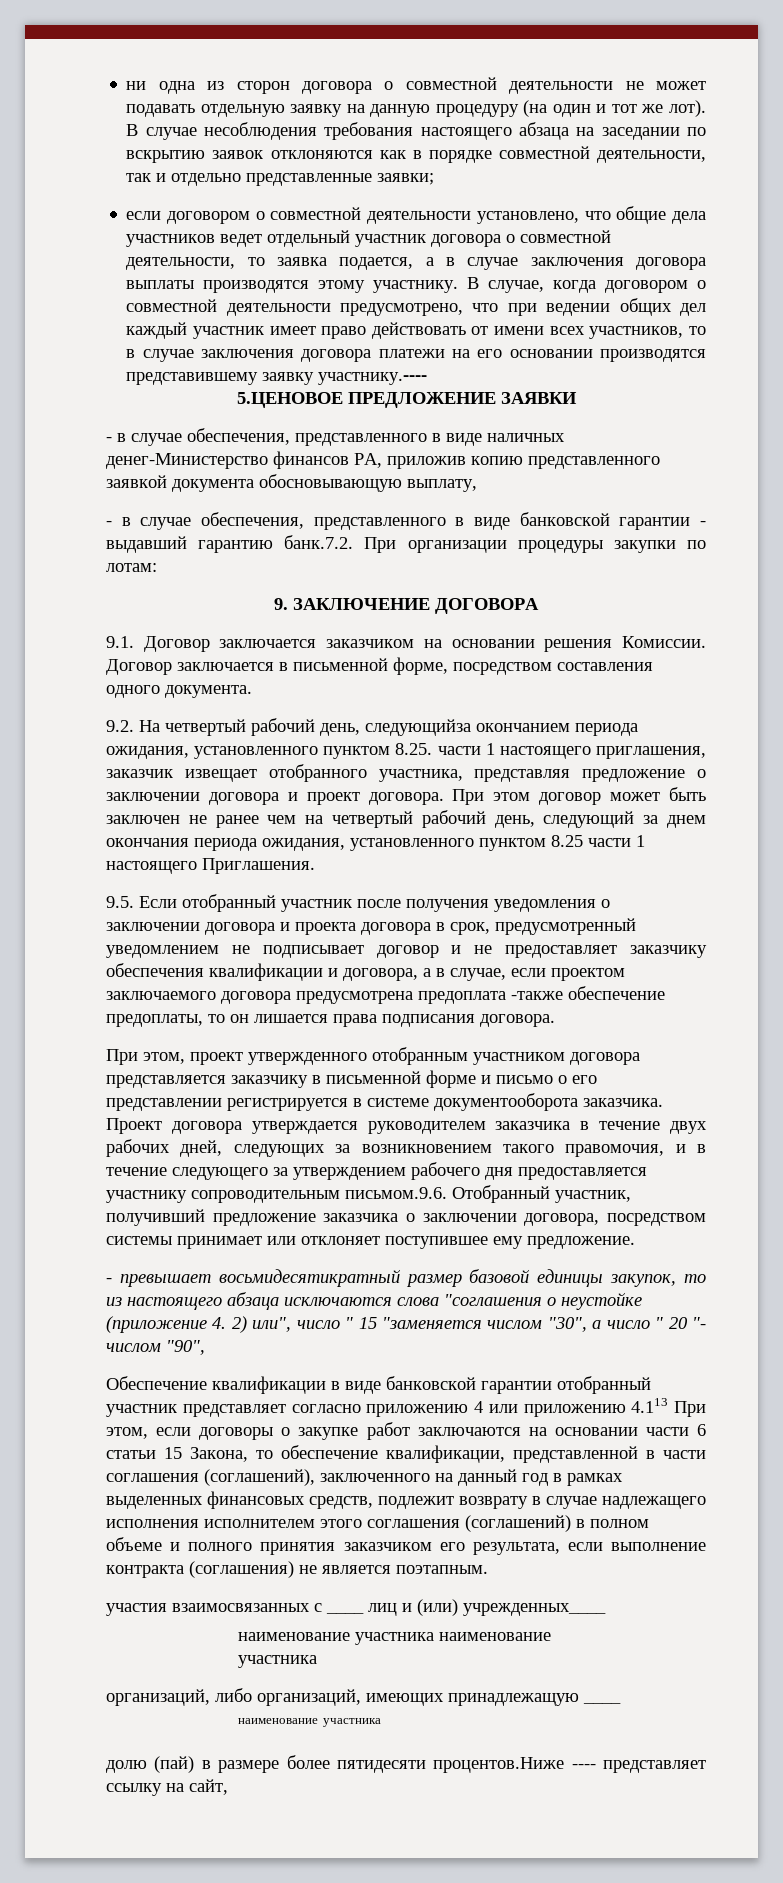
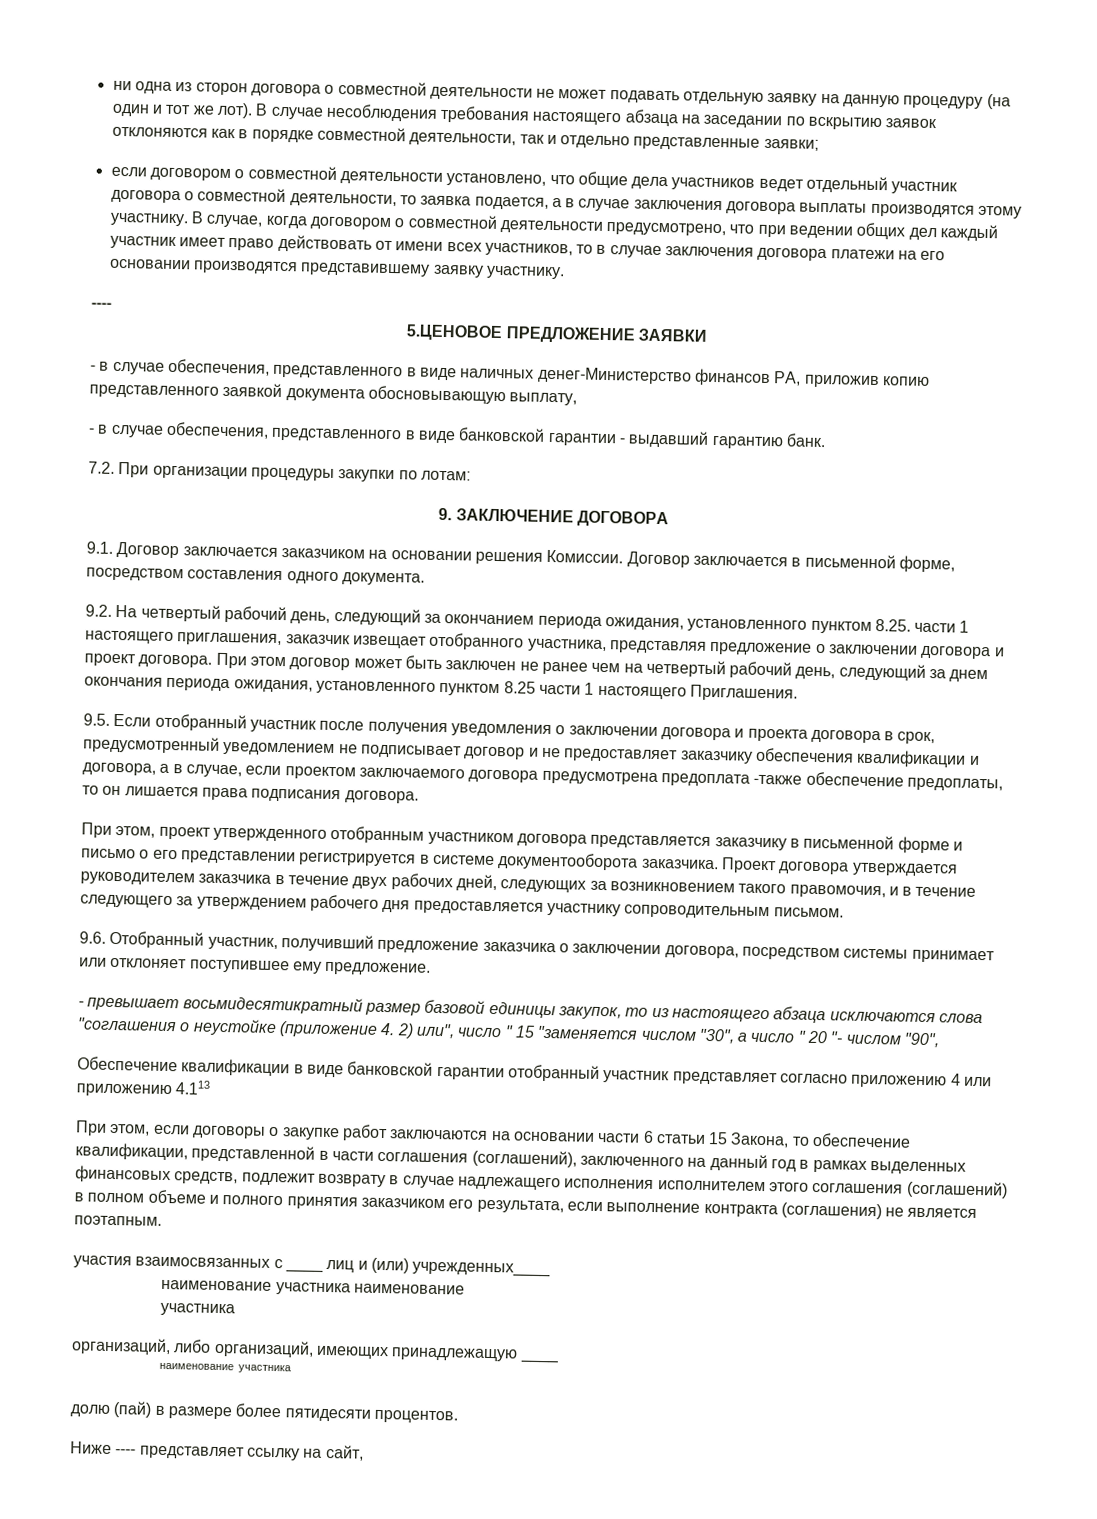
[318,372,428,385] участнику.---- -> [485,265,565,280] [91,302,112,308] участнику. // ----
[284,535,354,549] банк.7.2. -> [785,433,826,448] [88,461,115,474] банк. // 7.2.
[365,719,471,736] следующийза -> [333,608,441,626] следующий за
[345,1187,447,1199] письмом.9.6. -> [773,907,844,918] [79,931,106,944] письмом. // 9.6.
(669, 1405) none -> (211, 1087) //
[433,1757,565,1773] процентов.Ниже -> [373,1409,458,1424] [70,1441,112,1455] процентов. // Ниже

